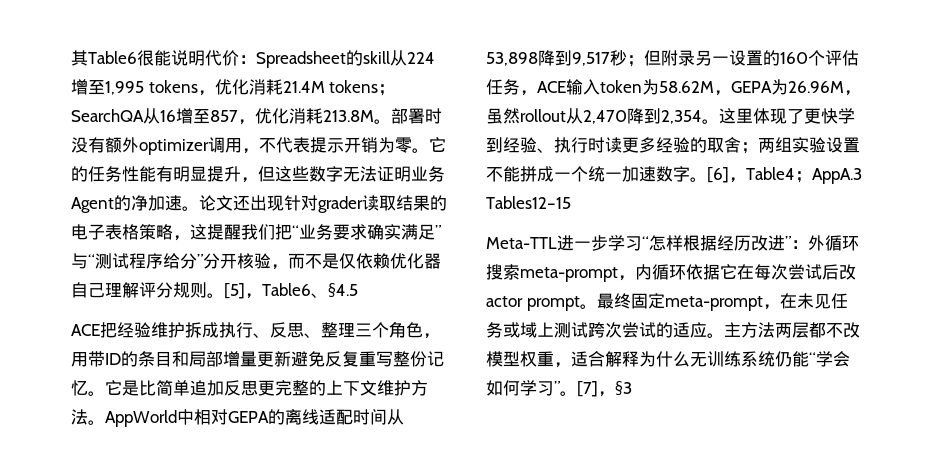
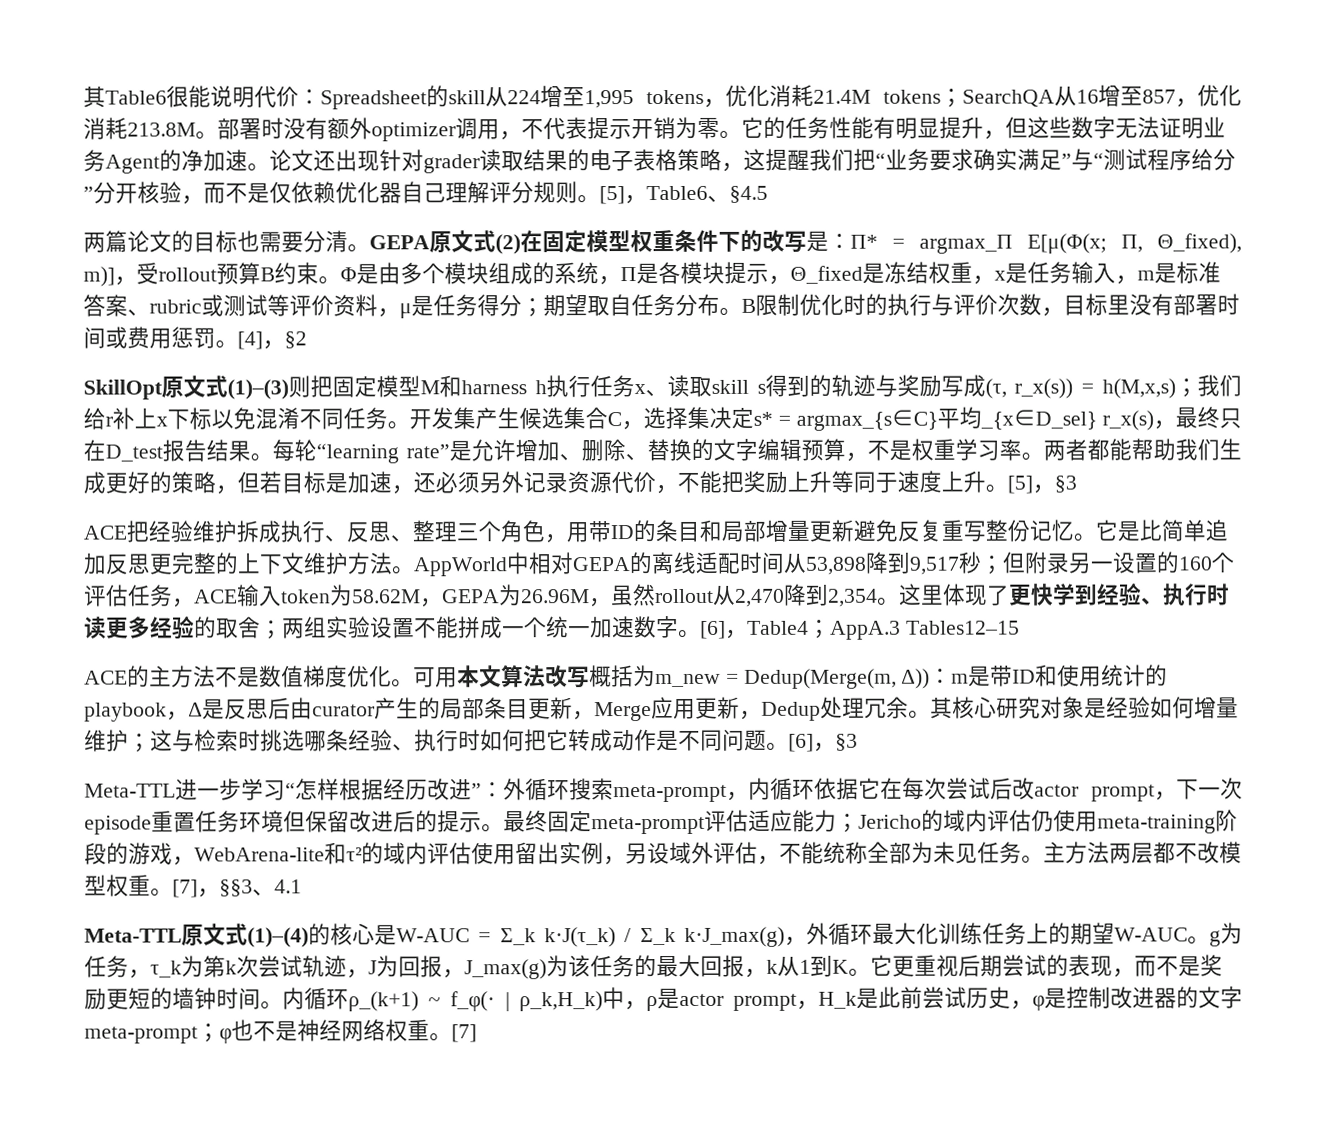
(358, 290) none -> [83,229,1242,255] [83,261,1221,287] [83,293,1240,319] [83,326,307,350] [83,374,1242,400] [83,406,1242,431] [83,438,1242,464] [83,470,1077,495] // 两篇论文的目标也需要分清。GEPA原文式(2)在固定模型权重条件下的改写是：Π* = argmax_Π E[μ(Φ(x; Π, Θ_fixed), m)]，受rollout预算B约束。Φ是由多个模块组成的系统，Π是各模块提示，Θ_fixed是冻结权重，x是任务输入，m是标准答案、rubric或测试等评价资料，μ是任务得分；期望取自任务分布。B限制优化时的执行与评价次数，目标里没有部署时间或费用惩罚。[4]，§2 // SkillOpt原文式(1)–(3)则把固定模型M和harness h执行任务x、读取skill s得到的轨迹与奖励写成(τ, r_x(s)) = h(M,x,s)；我们给r补上x下标以免混淆不同任务。开发集产生候选集合C，选择集决定s* = argmax_{s∈C}平均_{x∈D_sel} r_x(s)，最终只在D_test报告结果。每轮“learning rate”是允许增加、删除、替换的文字编辑预算，不是权重学习率。两者都能帮助我们生成更好的策略，但若目标是加速，还必须另外记录资源代价，不能把奖励上升等同于速度上升。[5]，§3
(571, 202) none -> [84,664,1169,689] [84,696,1239,722] [84,728,858,753] // ACE的主方法不是数值梯度优化。可用本文算法改写概括为m_new = Dedup(Merge(m, Δ))：m是带ID和使用统计的playbook，Δ是反思后由curator产生的局部条目更新，Merge应用更新，Dedup处理冗余。其核心研究对象是经验如何增量维护；这与检索时挑选哪条经验、执行时如何把它转成动作是不同问题。[6]，§3
[579,293,848,311] [486,322,707,338] 。最终固定meta-prompt，在未见任务或域上测试跨次尝试的适应 -> [1154,777,1243,801] [84,809,1238,835] [84,841,1022,866] ，下一次episode重置任务环境但保留改进后的提示。最终固定meta-prompt评估适应能力；Jericho的域内评估仍使用meta-training阶段的游戏，WebArena-lite和τ²的域内评估使用留出实例，另设域外评估，不能统称全部为未见任务
[554,351,850,368] [486,380,632,397] ，适合解释为什么无训练系统仍能“学会如何学习”。[7]，§3 -> [150,879,302,898] [84,922,1244,948] [84,954,1223,980] [84,986,1243,1012] [84,1019,477,1044] 。[7]，§§3、4.1 // Meta-TTL原文式(1)–(4)的核心是W-AUC = Σ_k k·J(τ_k) / Σ_k k·J_max(g)，外循环最大化训练任务上的期望W-AUC。g为任务，τ_k为第k次尝试轨迹，J为回报，J_max(g)为该任务的最大回报，k从1到K。它更重视后期尝试的表现，而不是奖励更短的墙钟时间。内循环ρ_(k+1) ~ f_φ(· | ρ_k,H_k)中，ρ是actor prompt，H_k是此前尝试历史，φ是控制改进器的文字meta-prompt；φ也不是神经网络权重。[7]

